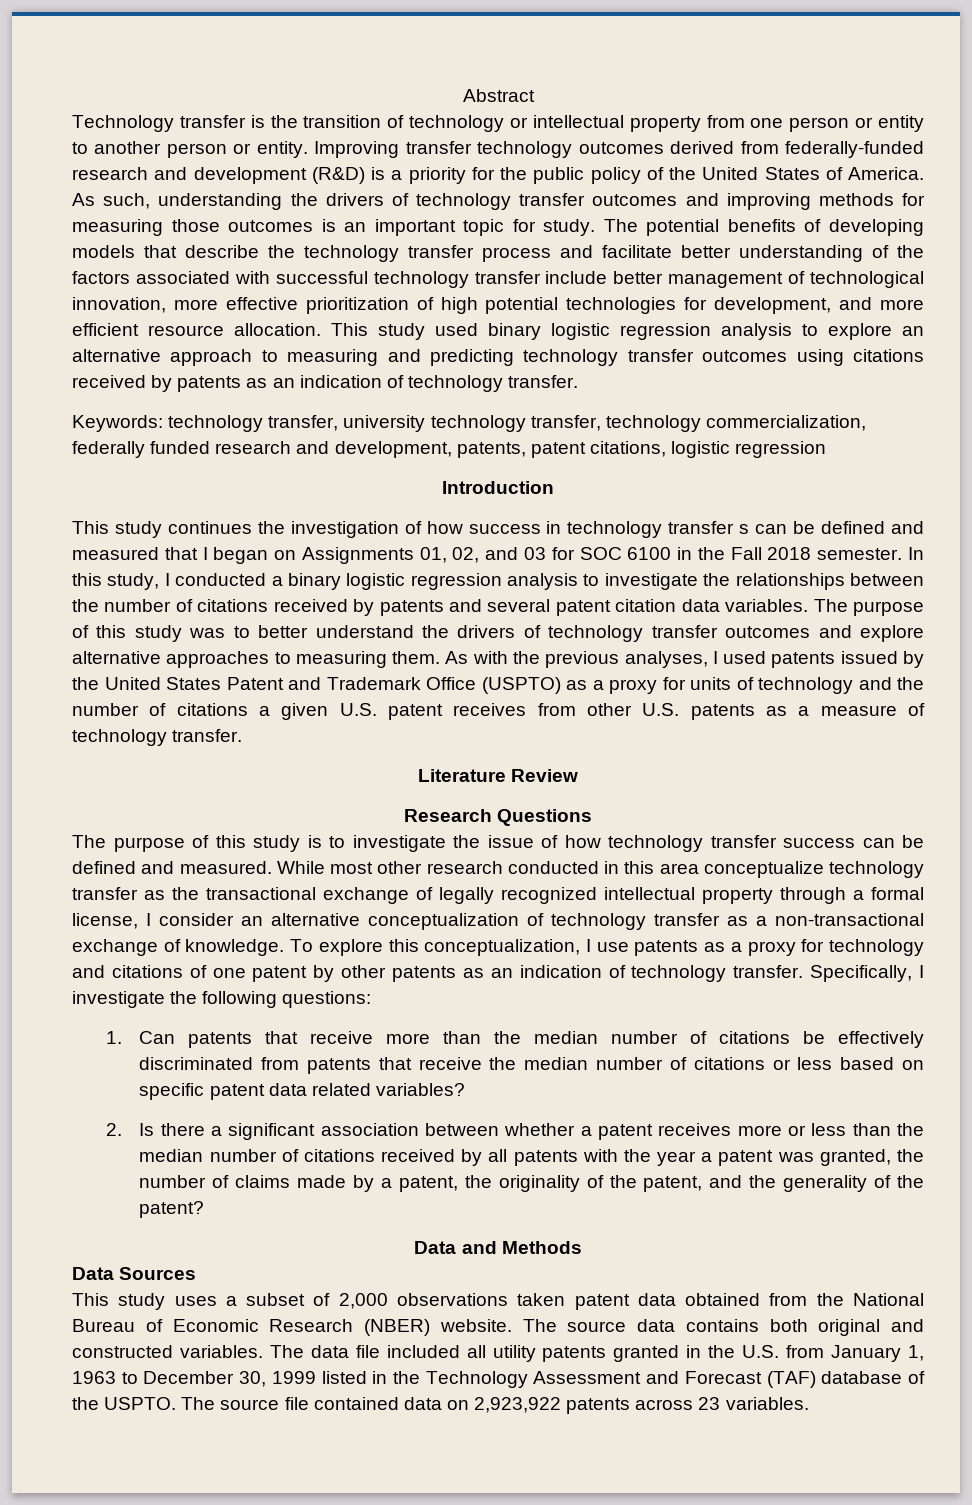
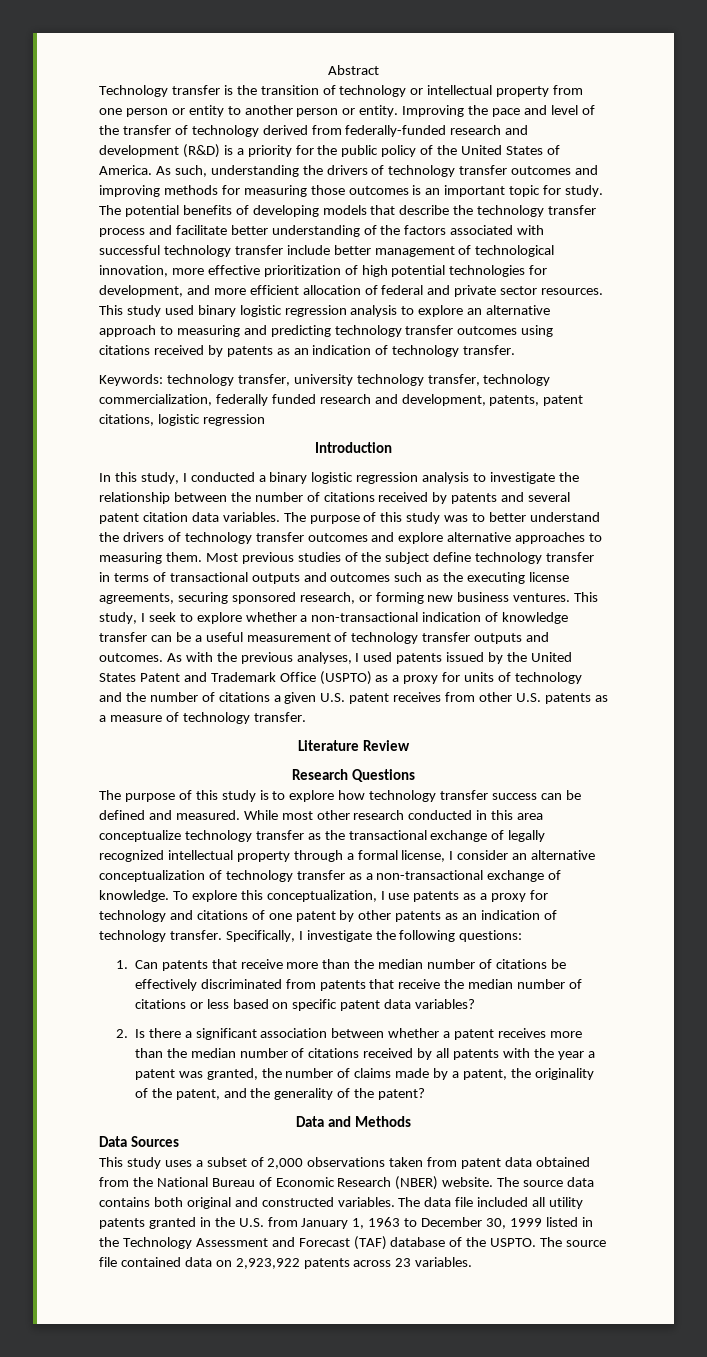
[405,141,664,158] transfer technology outcomes -> [468,105,595,117] [99,125,259,137] the pace and level of the transfer of technology
[148,323,321,336] resource allocation. -> [302,285,604,297] allocation of federal and private sector resources.
[72,521,924,538] [72,547,903,564] This study continues the investigation of how success in technology transfer s can be defined and measured that I began on Assignments 01, 02, and 03 for SOC 6100 in the Fall 2018 semester. -> (392, 447) none
[735,573,845,590] relationships -> [99,492,170,504] relationship
(441, 657) none -> [205,552,595,564] [99,572,570,584] [99,592,599,604] [99,612,569,624] [99,632,550,644] [99,653,163,662] Most previous studies of the subject define technology transfer in terms of transactional outputs and outcomes such as the executing license agreements, securing sponsored research, or forming new business ventures. This study, I seek to explore whether a non-transactional indication of knowledge transfer can be a useful measurement of technology transfer outputs and outcomes.
[352,835,558,852] investigate the issue of -> [289,790,335,802] explore
[311,1083,371,1096] related -> (412, 1004) none
[788,1123,847,1136] or less -> (582, 1034) none
(566, 1299) none -> [427,1157,458,1167] from

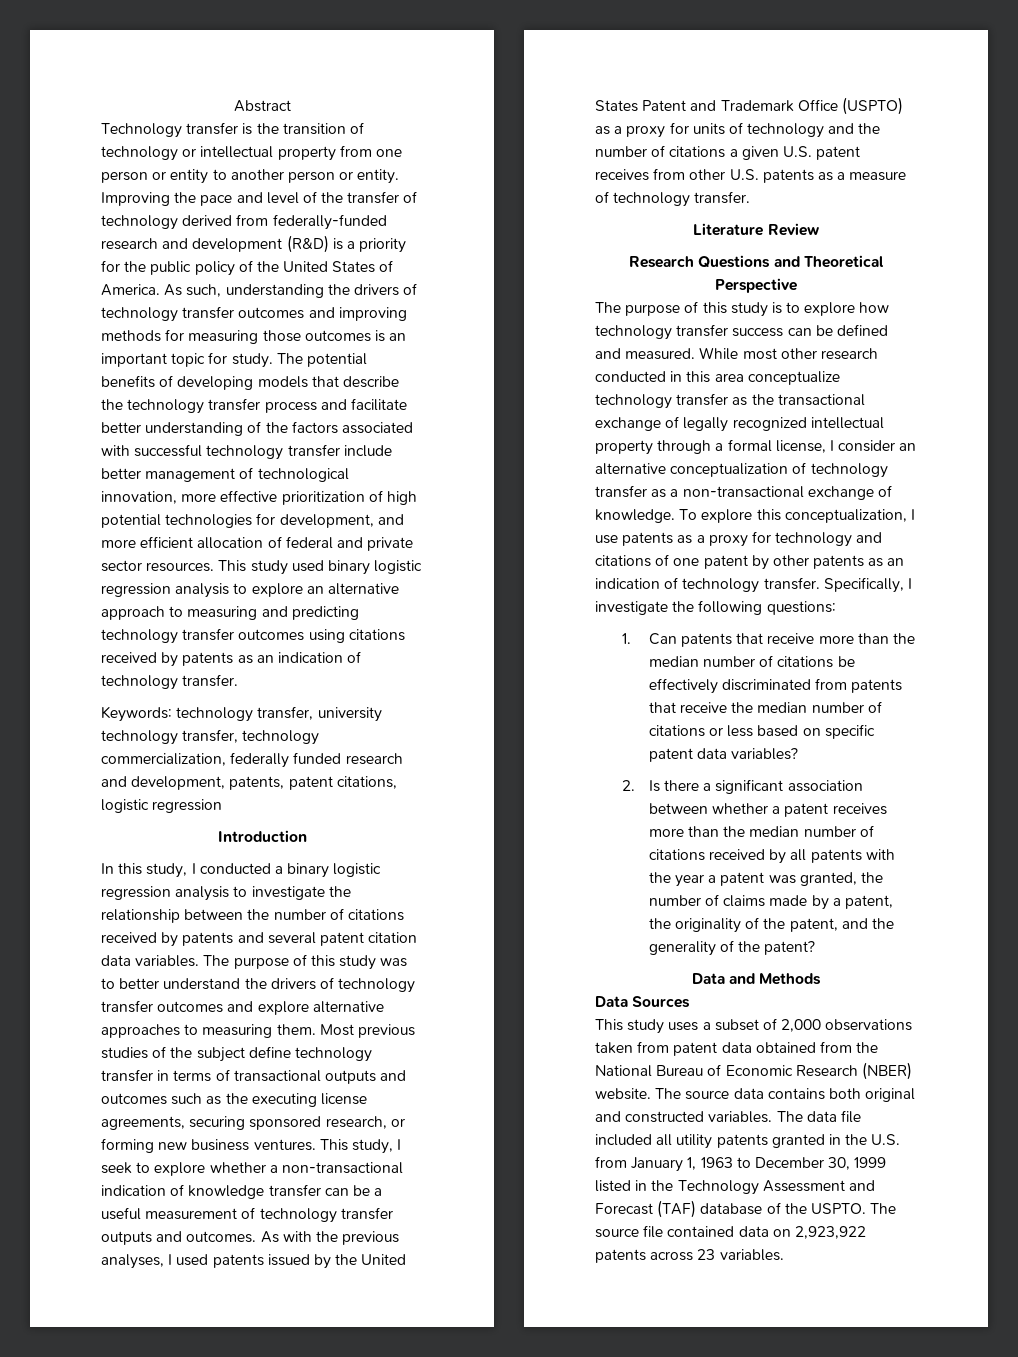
(415, 775) none -> [773,255,884,268] [715,278,797,293] and Theoretical Perspective

